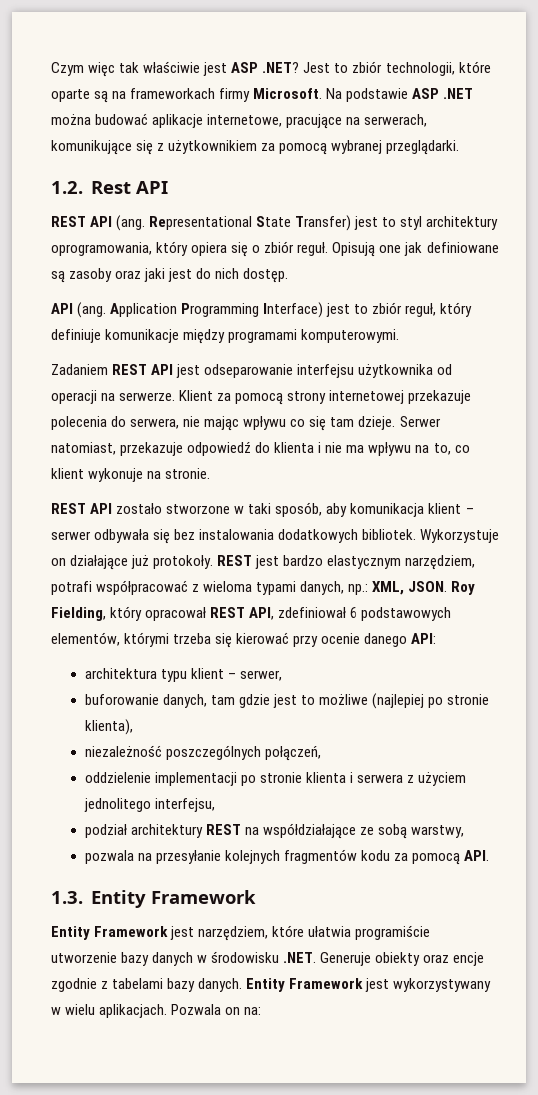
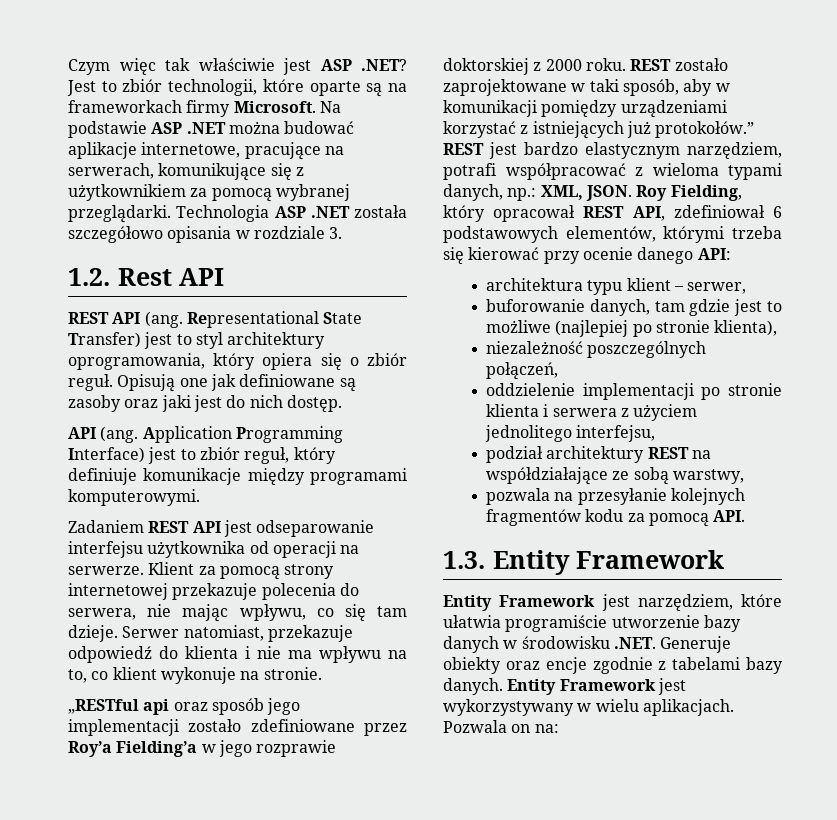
(460, 147) none -> [176,205,407,222] [68,226,343,243] Technologia ASP .NET została szczegółowo opisania w rozdziale 3.
[243,416,287,430] wpływu -> [239,604,306,621] wpływu,
[51,502,474,517] [51,529,500,544] [51,555,214,570] REST API zostało stworzone w taki sposób, aby komunikacja klient – serwer odbywała się bez instalowania dodatkowych bibliotek. Wykorzystuje on działające już protokoły. -> [68,698,301,715] [68,719,407,736] [68,740,337,757] [443,58,728,75] [443,79,730,96] [443,100,727,118] [443,121,755,139] „RESTful api oraz sposób jego implementacji zostało zdefiniowane przez Roy’a Fielding’a w jego rozprawie doktorskiej z 2000 roku. REST zostało zaprojektowane w taki sposób, aby w komunikacji pomiędzy urządzeniami korzystać z istniejących już protokołów.”

